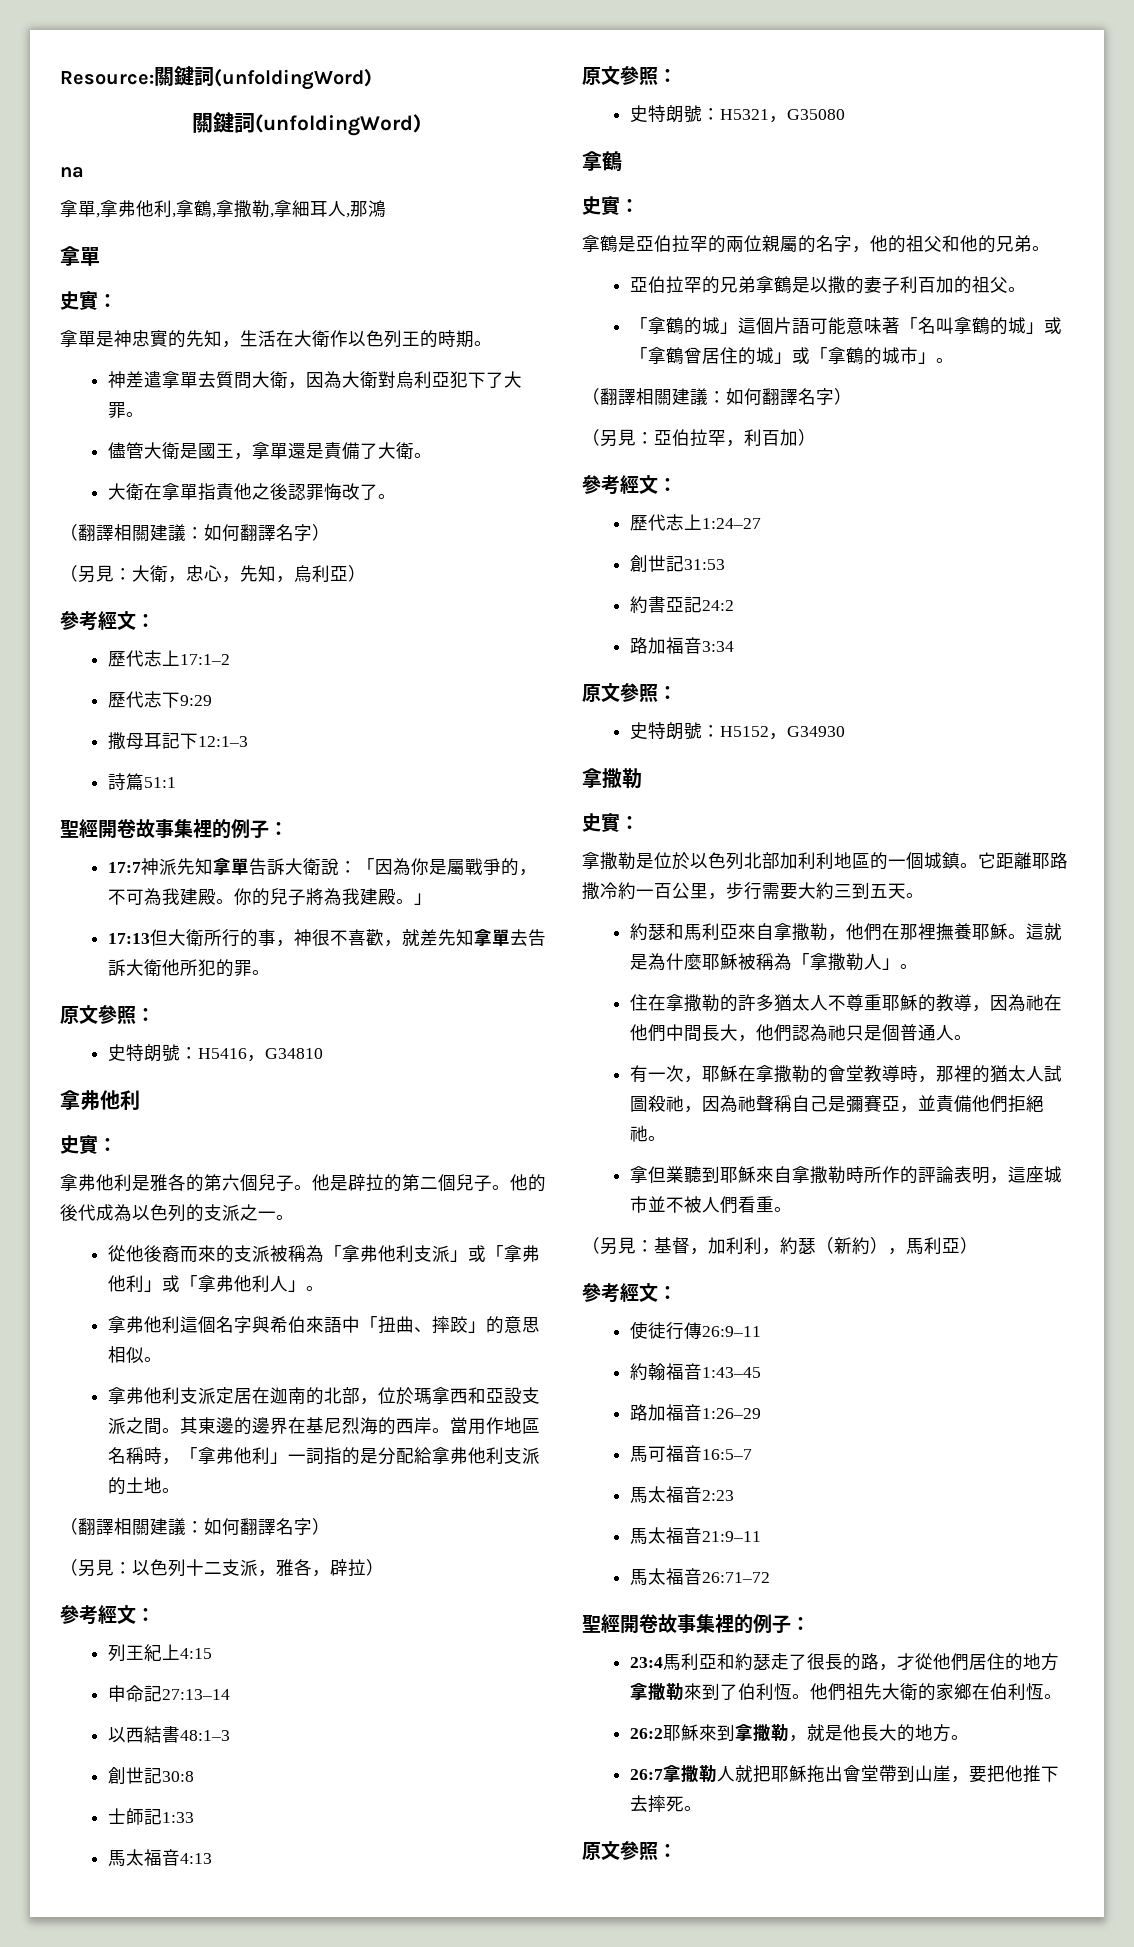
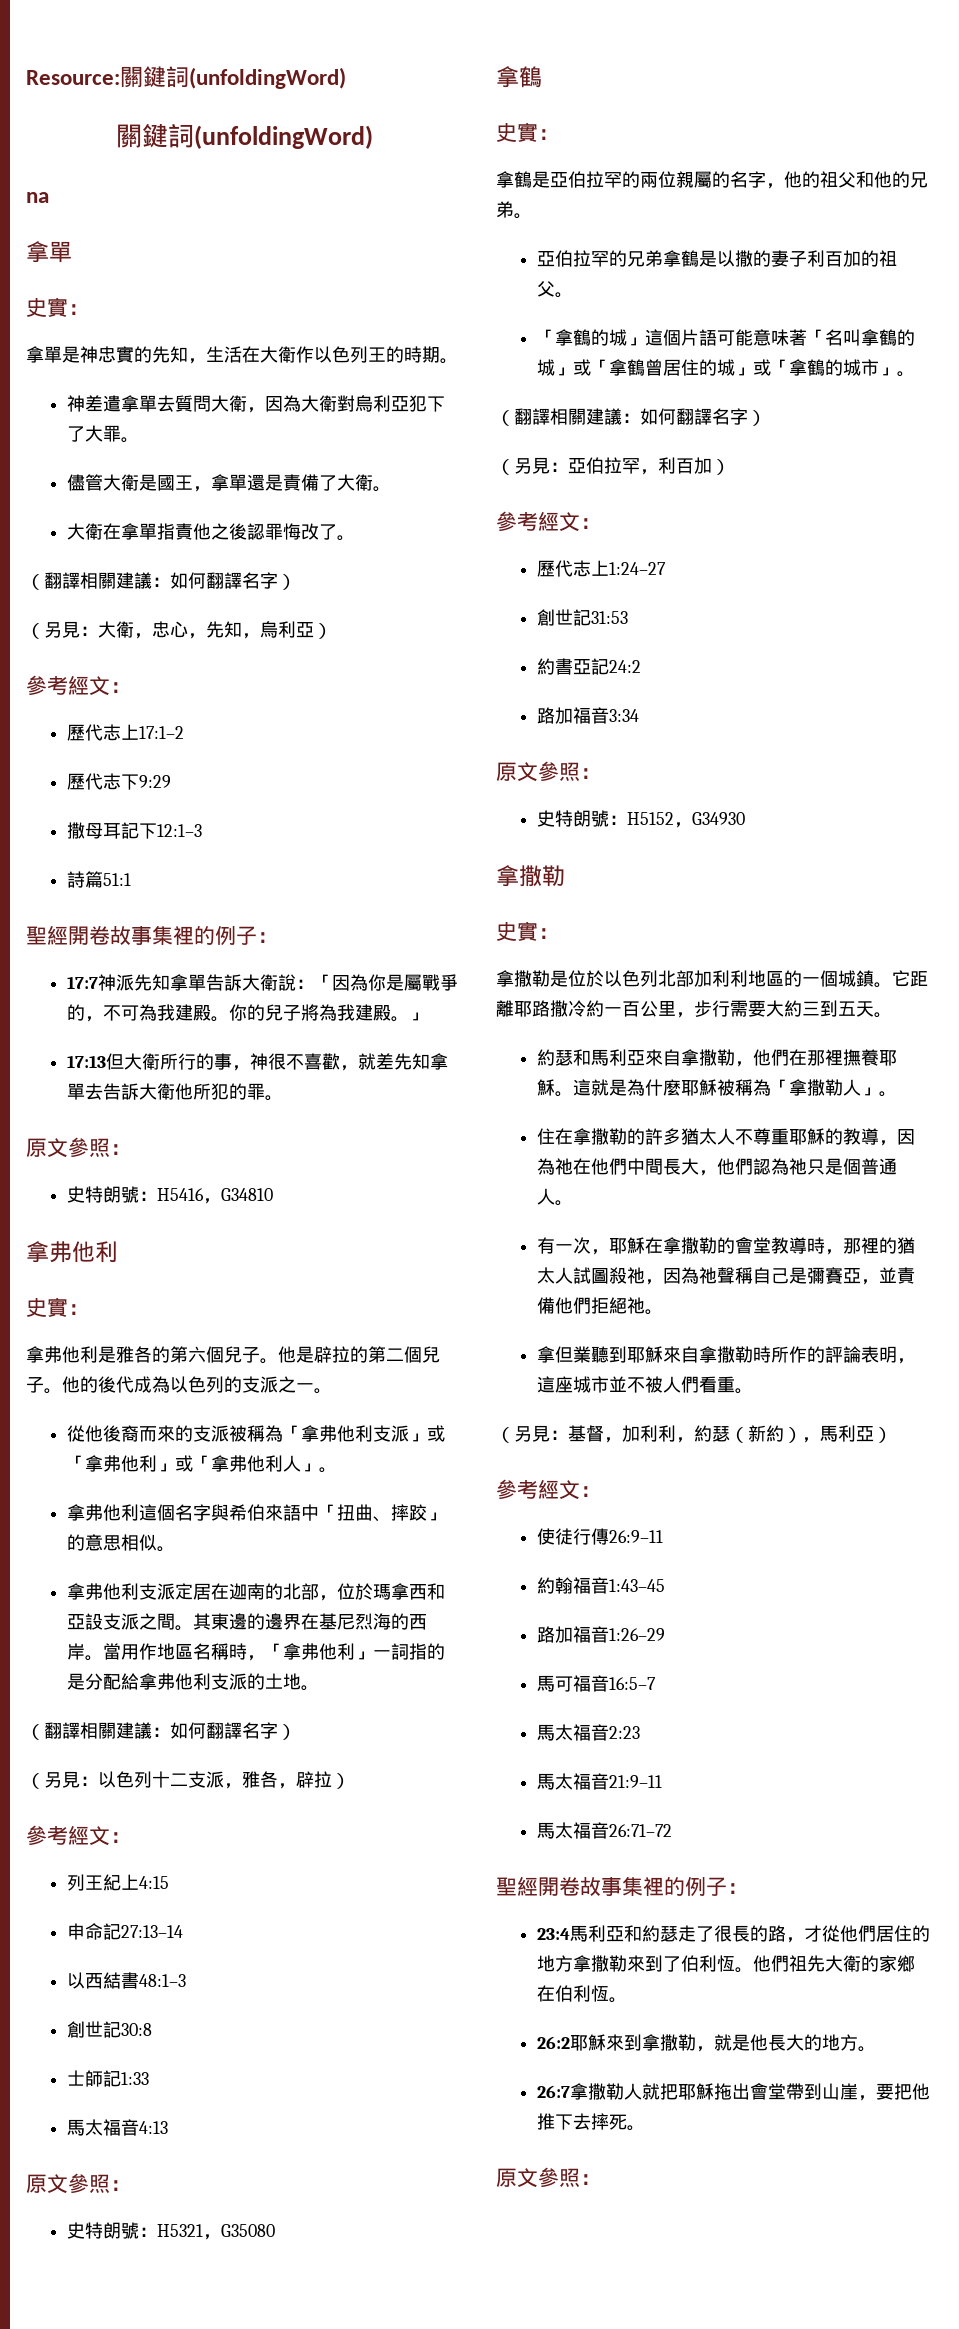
[60,200,386,218] // 拿單,拿弗他利,拿鶴,拿撒勒,拿細耳人,那鴻 -> (49, 197) none

